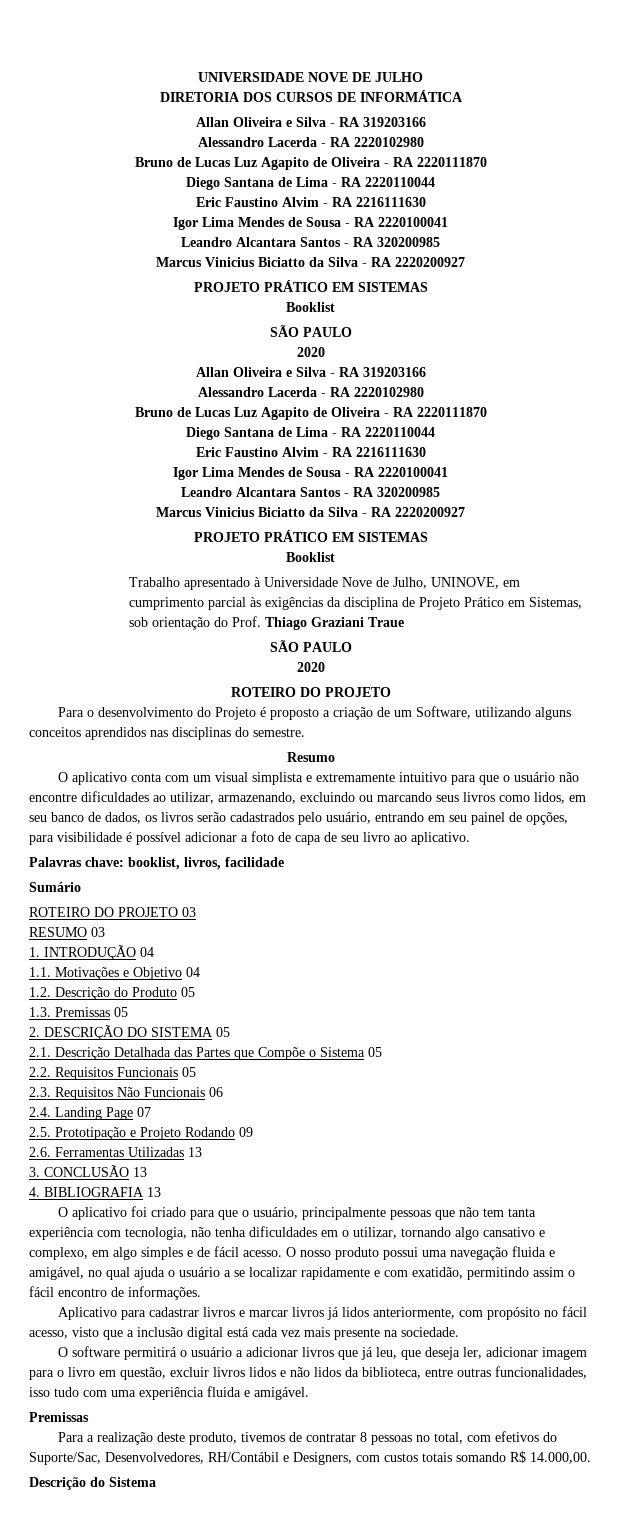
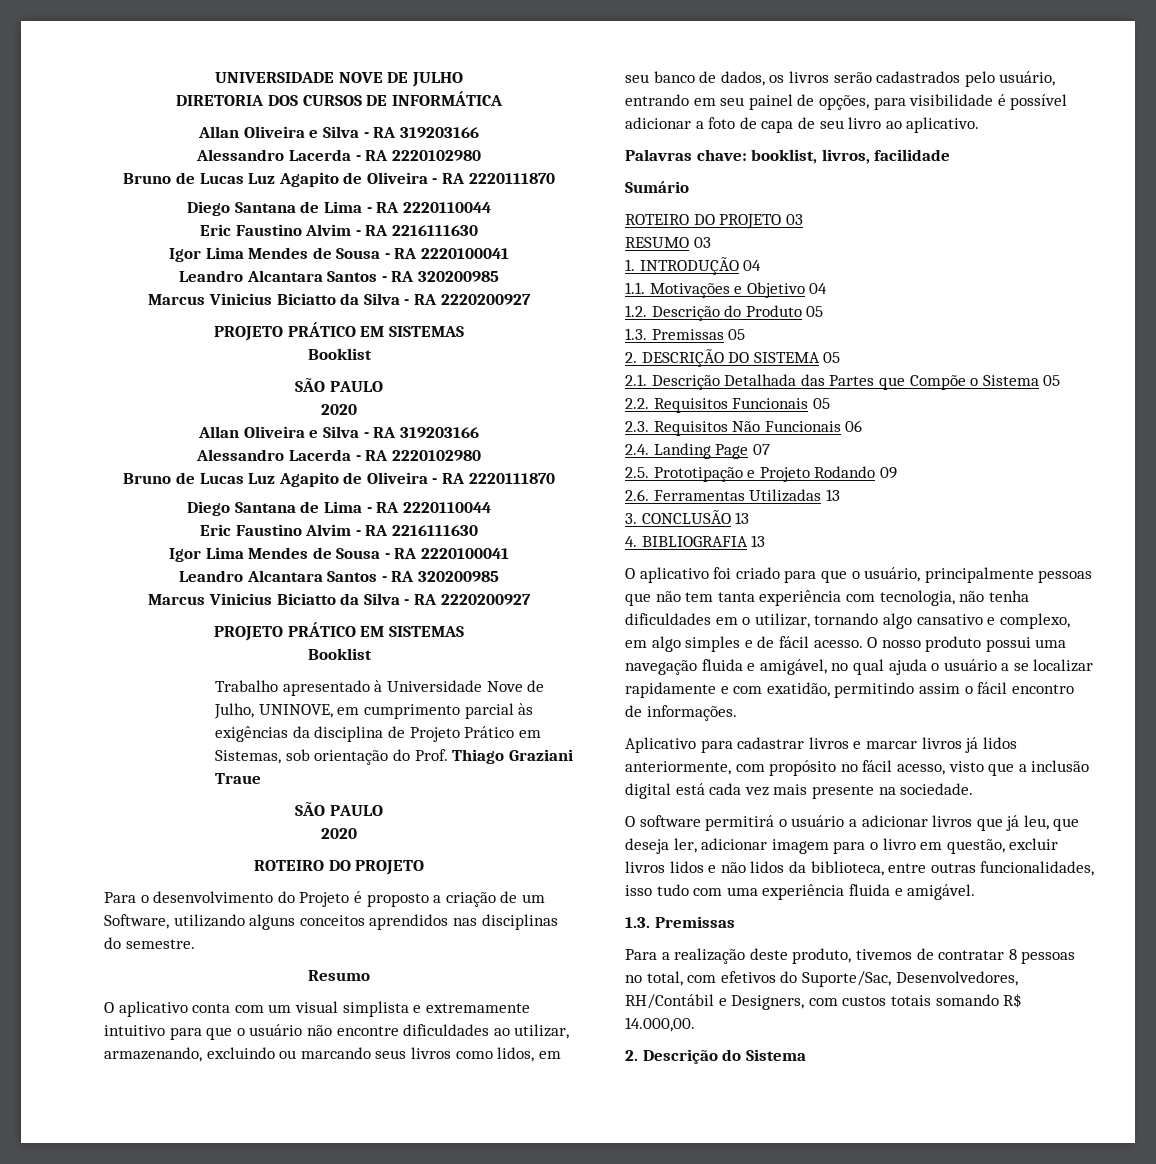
(309, 1393) none -> [625,917,650,928] 1.3.
(591, 1458) none -> [625,1050,638,1061] 2.

